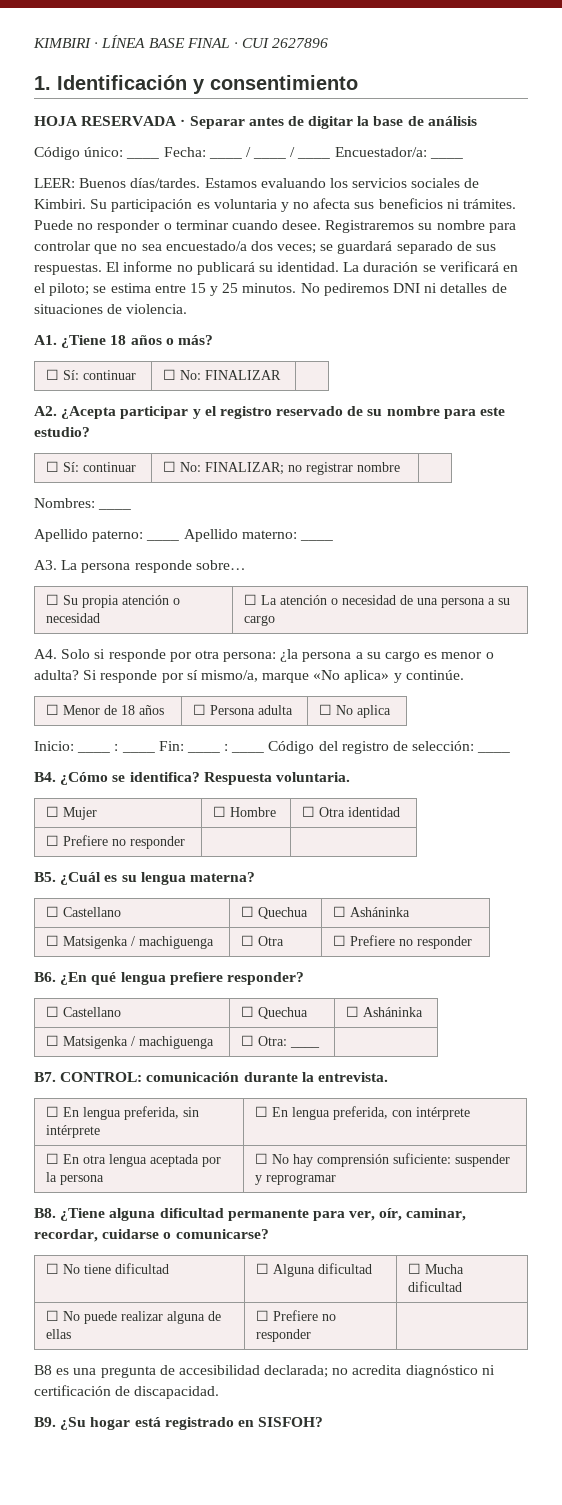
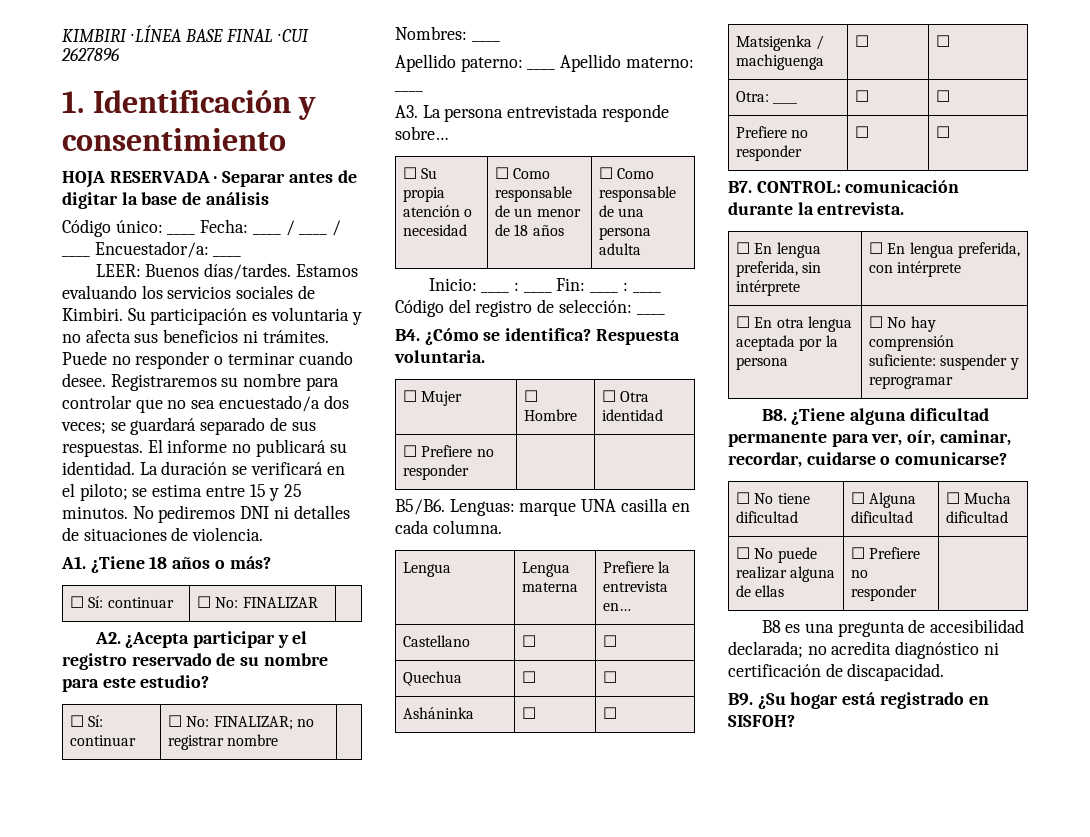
(131, 568) none -> [507,104,599,118] entrevistada
[261,595,511,608] [244,615,276,626] [34,649,494,662] [34,670,464,683] [46,704,165,715] [193,704,294,715] [319,704,392,718] La atención o necesidad de una persona a su cargo // A4. Solo si responde por otra persona: ¿la persona a su cargo es menor o adulta? Si responde por sí mismo/a, marque «No aplica» y continúe. // ☐ Menor de 18 años | ☐ Persona adulta | ☐ No aplica -> [513,168,551,179] [494,186,572,202] [494,205,581,217] [494,224,564,236] [598,167,655,179] [598,186,676,202] [598,205,645,217] [598,227,651,240] [598,243,641,255] Como responsable de un menor de 18 años | ☐ Como responsable de una persona adulta
[34,872,255,885] [46,906,122,917] [241,906,309,919] [333,906,411,917] [46,935,215,949] [241,935,285,946] [333,935,473,949] [34,972,304,985] [46,1006,122,1017] [241,1006,309,1019] [346,1006,424,1017] [46,1035,215,1049] [241,1035,288,1046] [290,1046,321,1048] B5. ¿Cuál es su lengua materna? // ☐ Castellano | ☐ Quechua | ☐ Asháninka // ☐ Matsigenka / machiguenga | ☐ Otra | ☐ Prefiere no responder // B6. ¿En qué lengua prefiere responder? // ☐ Castellano | ☐ Quechua | ☐ Asháninka // ☐ Matsigenka / machiguenga | ☐ Otra: ____ | -> [395,498,690,516] [395,520,502,534] [402,562,451,577] [521,562,570,577] [521,582,578,592] [602,561,671,573] [602,581,668,592] [602,603,631,611] [402,635,470,647] [521,635,536,647] [602,635,617,647] [402,671,462,686] [521,671,536,683] [602,671,617,683] [402,707,474,719] [521,707,536,719] [602,707,617,719] [735,35,825,51] [735,54,824,70] [854,35,869,47] [935,35,950,47] [735,91,769,102] [773,102,798,104] [854,90,869,102] [935,90,950,102] [735,126,809,138] [735,145,802,161] [854,126,869,138] [935,126,950,138] B5/B6. Lenguas: marque UNA casilla en cada columna. // Lengua | Lengua materna | Prefiere la entrevista en… // Castellano | ☐ | ☐ // Quechua | ☐ | ☐ // Asháninka | ☐ | ☐ // Matsigenka / machiguenga | ☐ | ☐ // Otra: ____ | ☐ | ☐ // Prefiere no responder | ☐ | ☐

